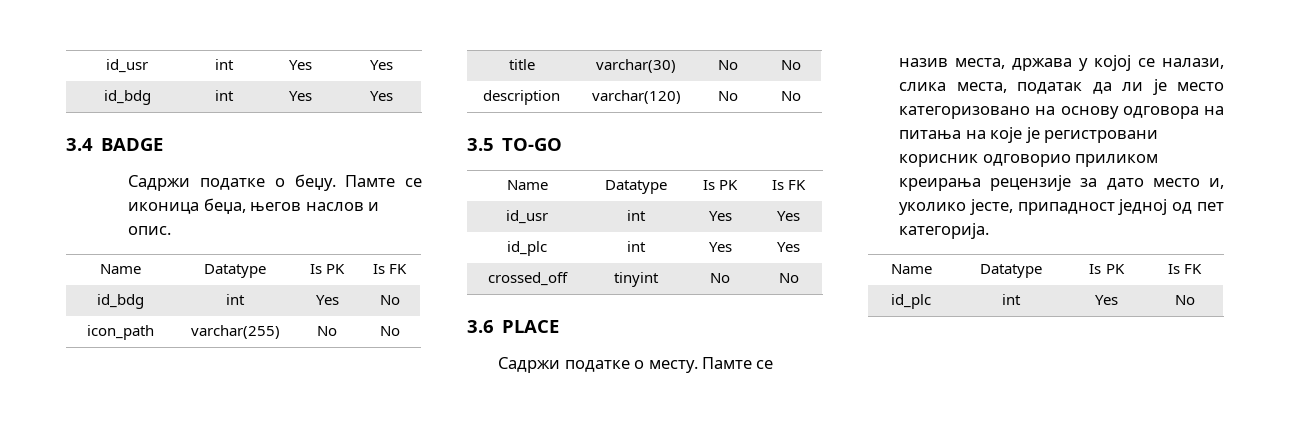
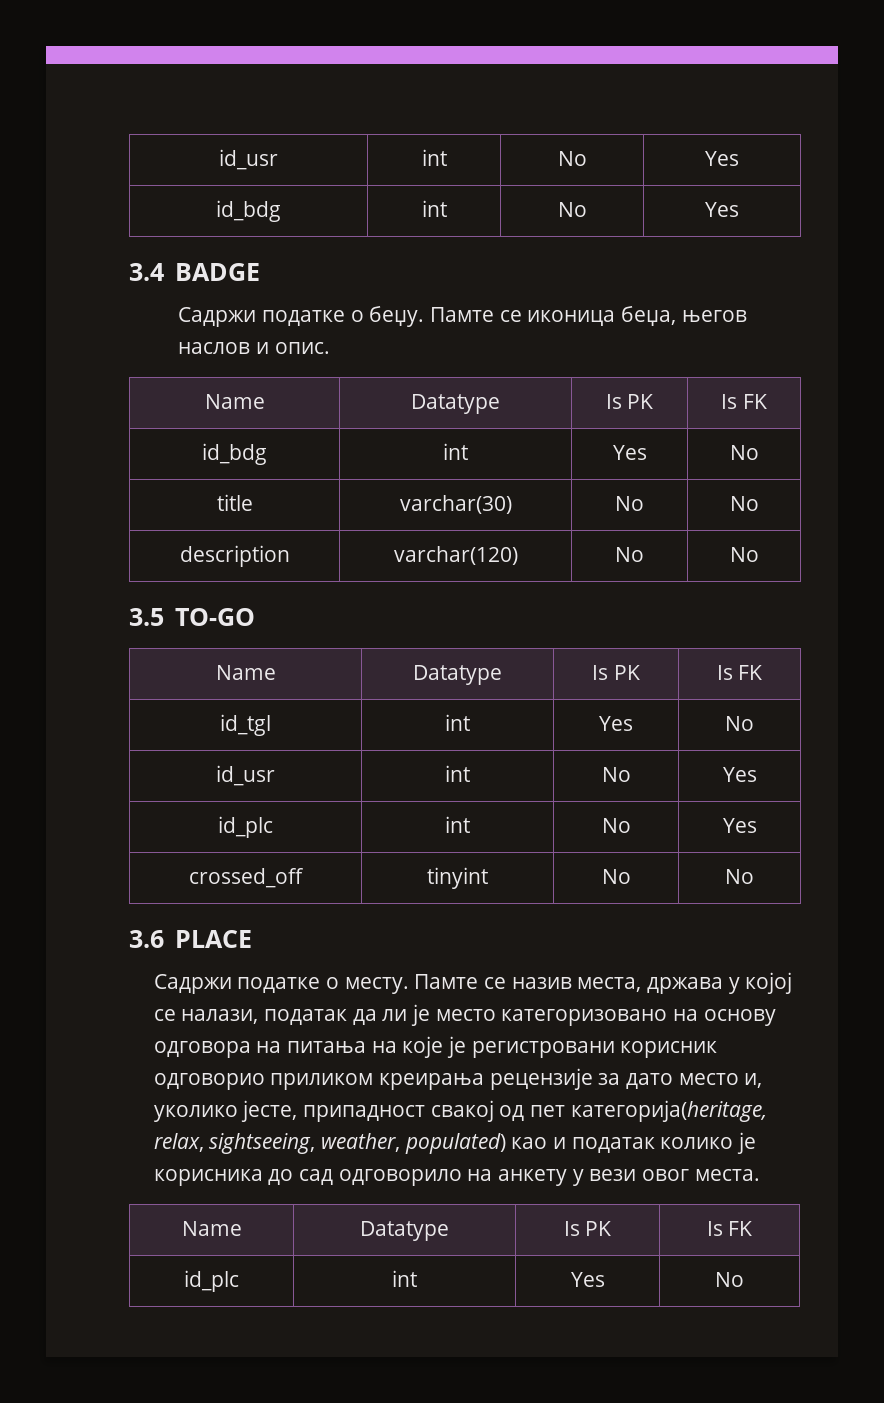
[106,59,148,73] [214,59,234,70] [288,60,312,70] id_usr | int | Yes -> [219,149,278,170] [421,149,447,166] [557,151,587,166] id_usr | int | No
[288,91,312,101] Yes -> [557,202,587,217] No
[87,325,154,340] [190,325,280,339] [317,326,337,336] [379,326,400,336] // icon_path | varchar(255) | No | No -> (759, 452) none
[506,210,548,224] [627,210,646,221] [708,211,732,221] // id_usr | int | Yes -> [220,714,271,736] [445,714,471,731] [599,716,634,731] [725,716,754,731] [216,765,275,786] [445,765,471,782] [601,767,631,782] // id_tgl | int | Yes | No // id_usr | int | No
[708,242,732,252] Yes -> [601,818,631,833] No
[899,82,1007,93] слика места, -> (259, 1016) none
[1118,199,1168,215] једној -> [430,1100,494,1122] свакој
[899,223,990,239] категорија. -> [570,1100,767,1122] [153,1132,757,1154] [153,1169,760,1186] категорија(heritage, relax, sightseeing, weather, populated) као и податак колико је корисника до сад одговорило на анкету у вези овог места.

